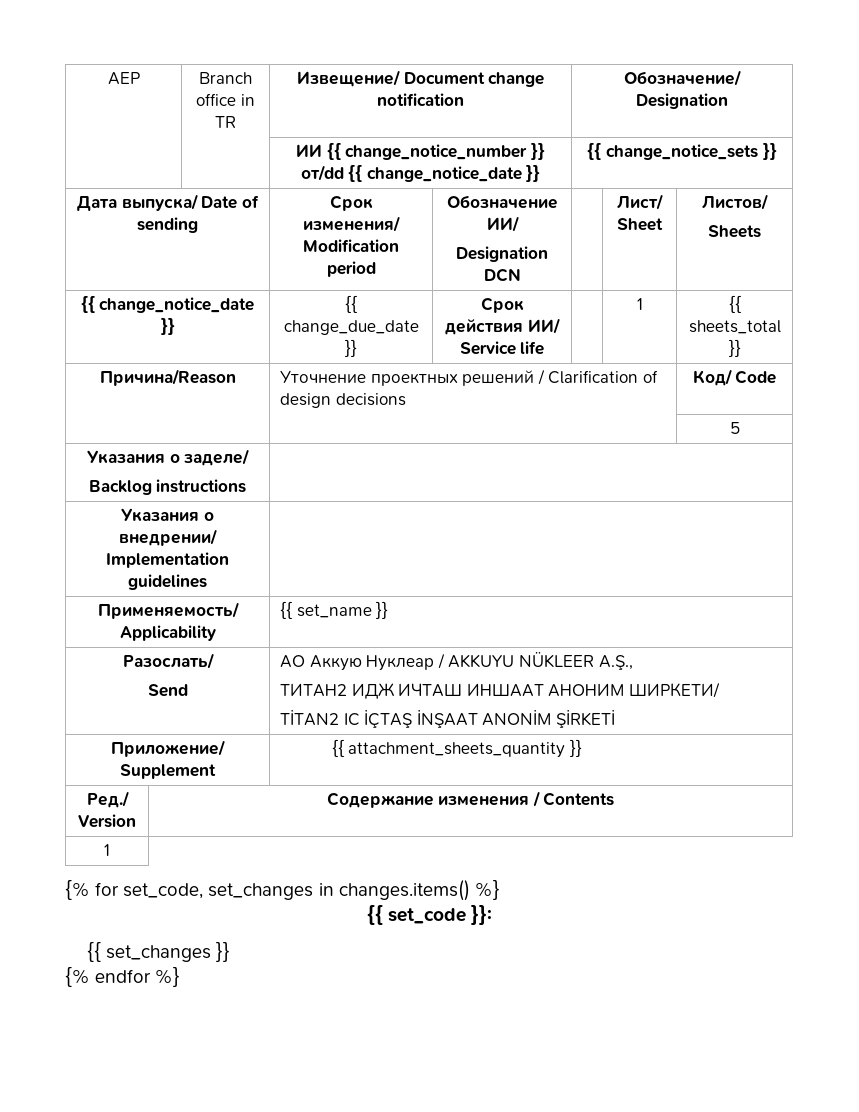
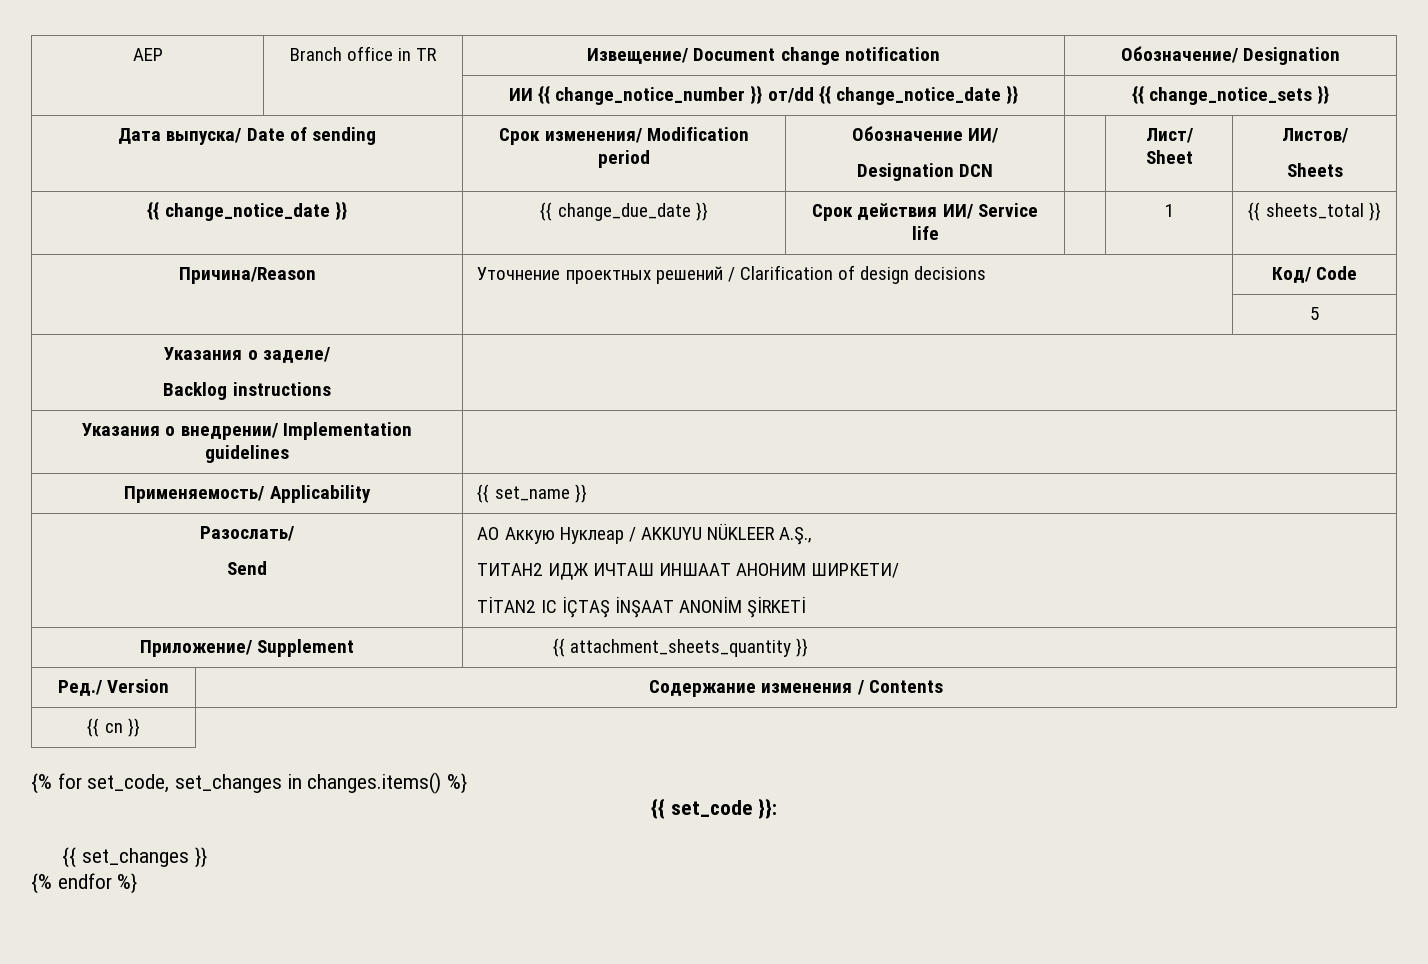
[104,844,110,856] 1 -> [87,718,140,737] {{ cn }}

